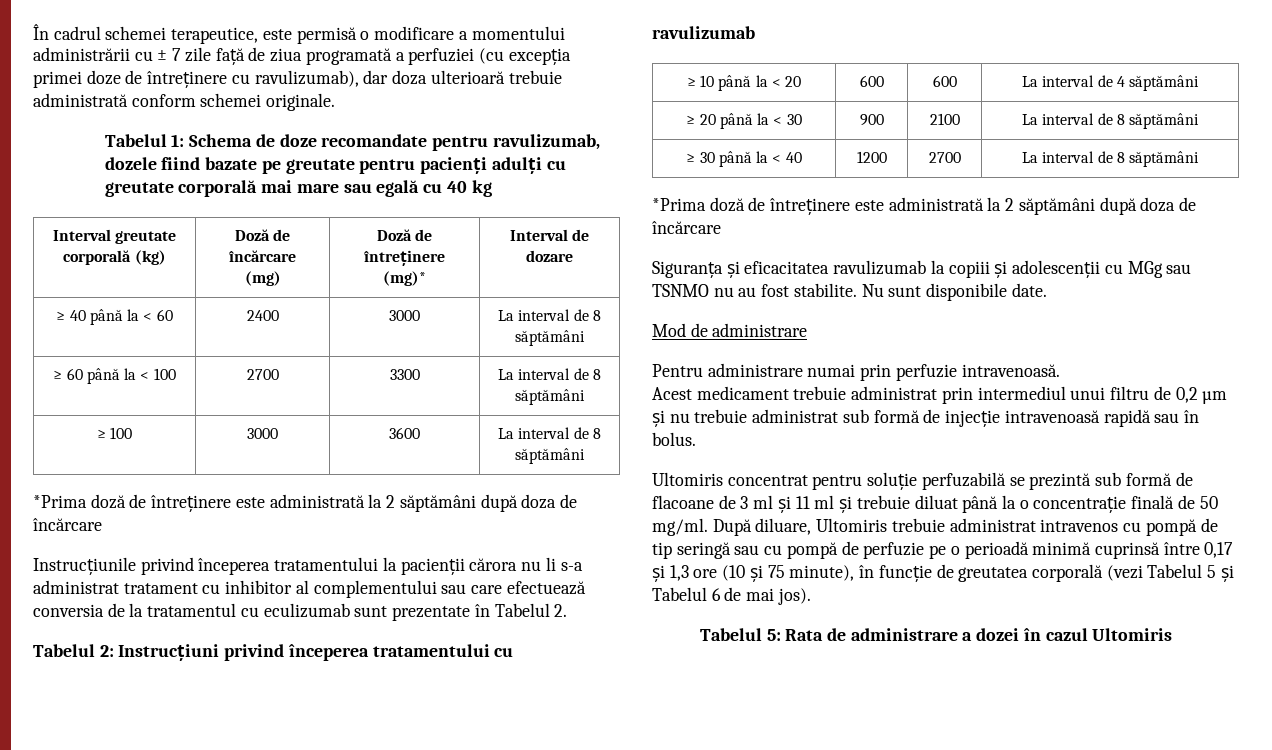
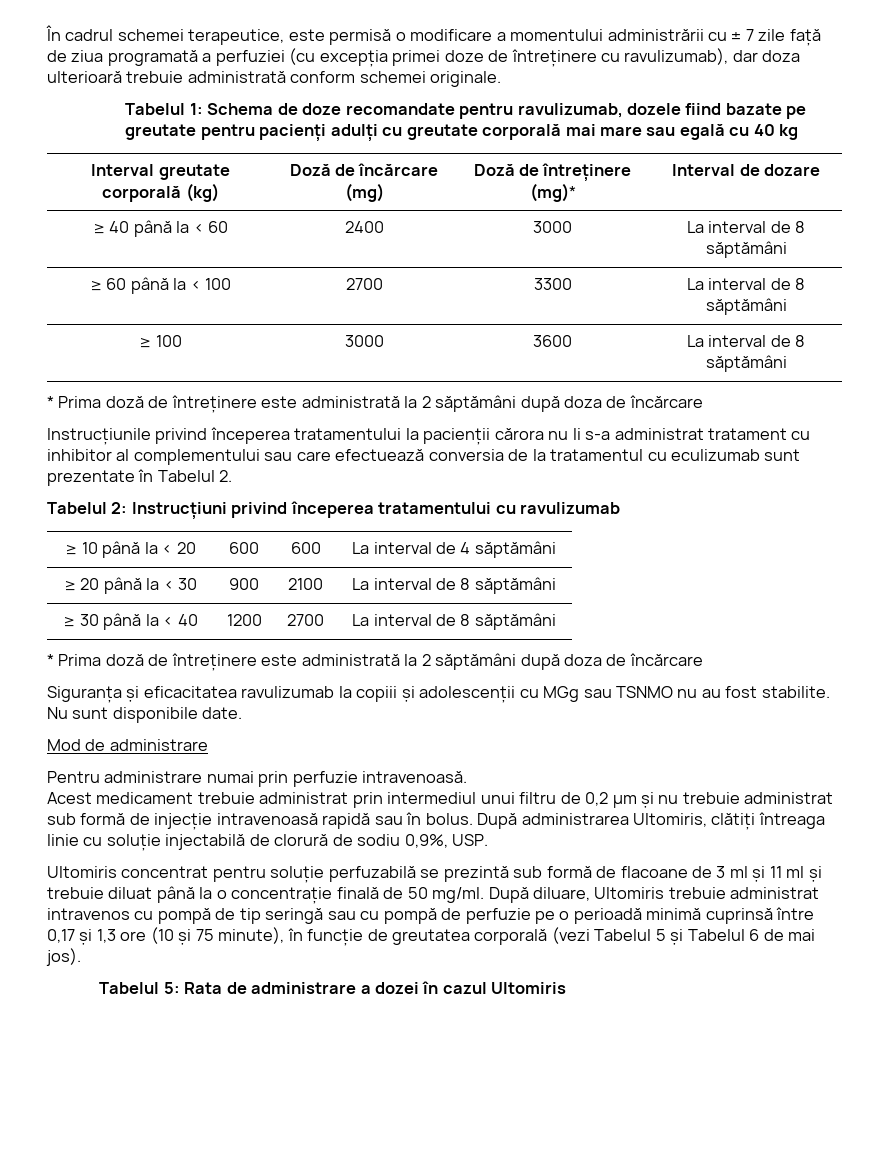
[33,495,87,508] *Prima -> [47,396,102,408] * Prima
[652,198,706,211] *Prima -> [47,654,102,666] * Prima
(696, 439) none -> [477,812,825,830] [47,834,489,851] După administrarea Ultomiris, clătiți întreaga linie cu soluție injectabilă de clorură de sodiu 0,9%, USP.

